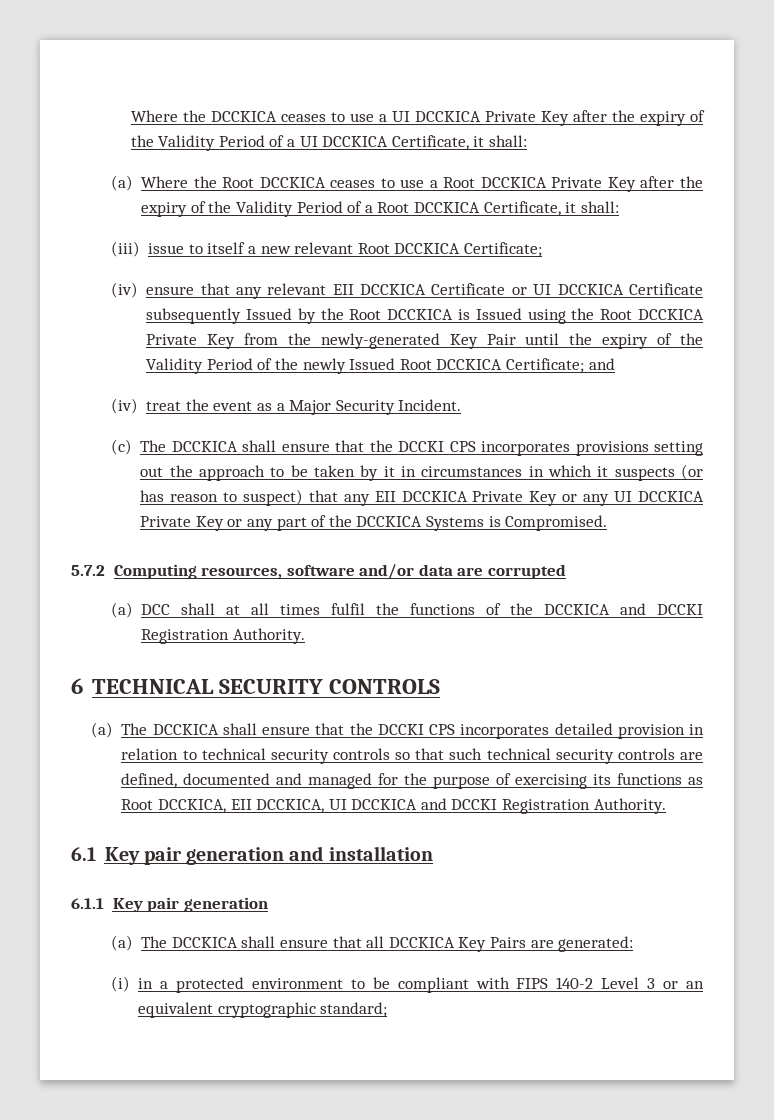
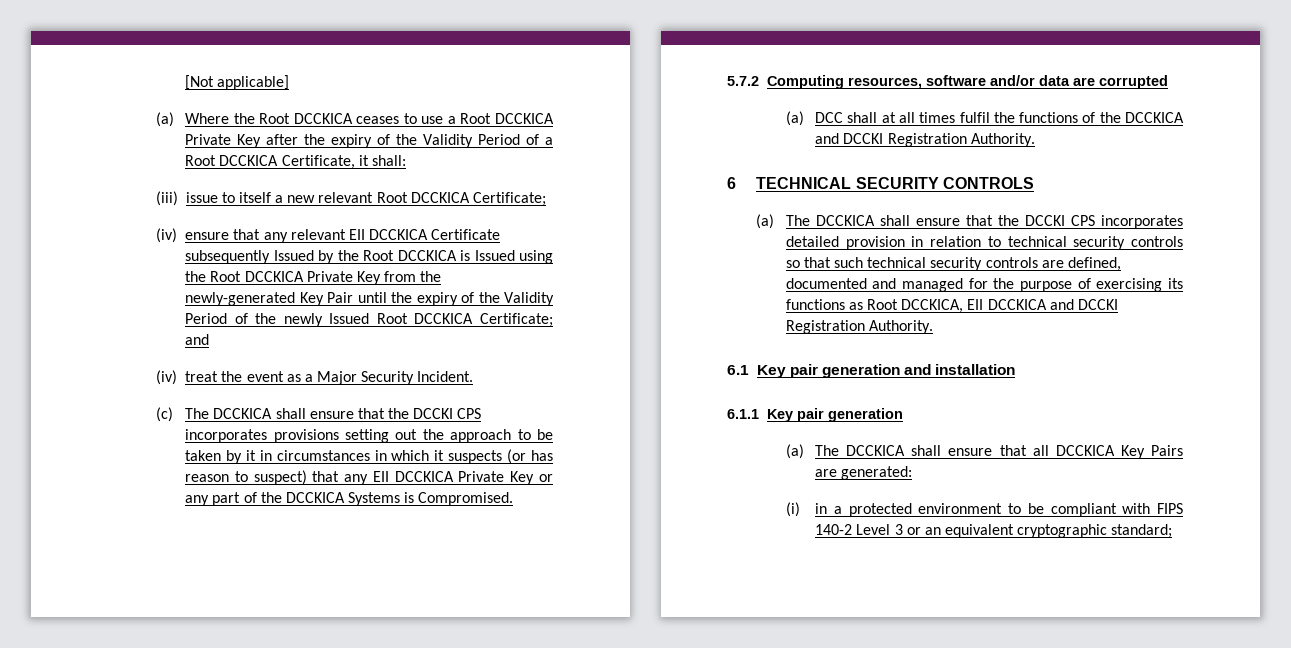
[130,110,706,126] [130,135,527,151] Where the DCCKICA ceases to use a UI DCCKICA Private Key after the expiry of the Validity Period of a UI DCCKICA Certificate, it shall: -> [185,75,290,90] [Not applicable]
[511,283,704,295] or UI DCCKICA Certificate -> (501, 234) none
[614,491,704,502] [140,516,273,531] UI DCCKICA Private Key or any -> (210, 500) none
[256,799,347,813] DCCKICA, UI -> (984, 304) none

